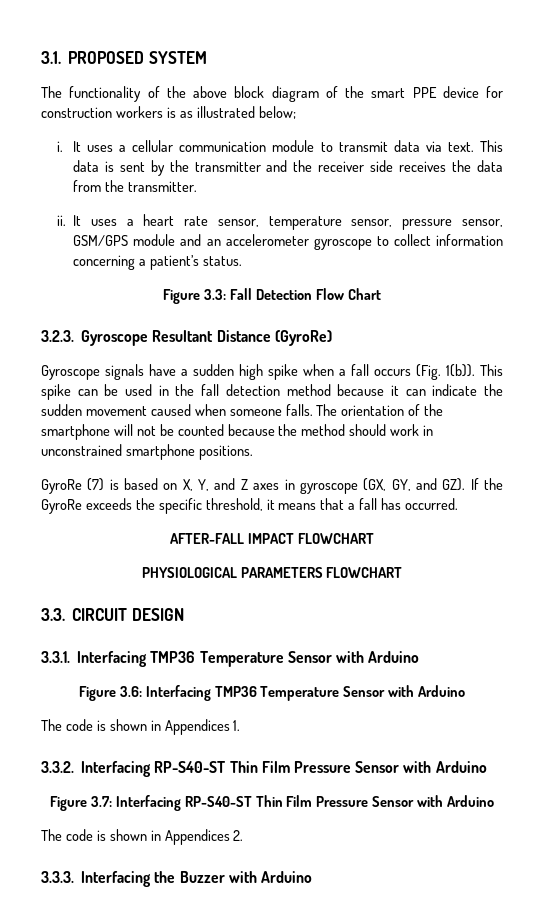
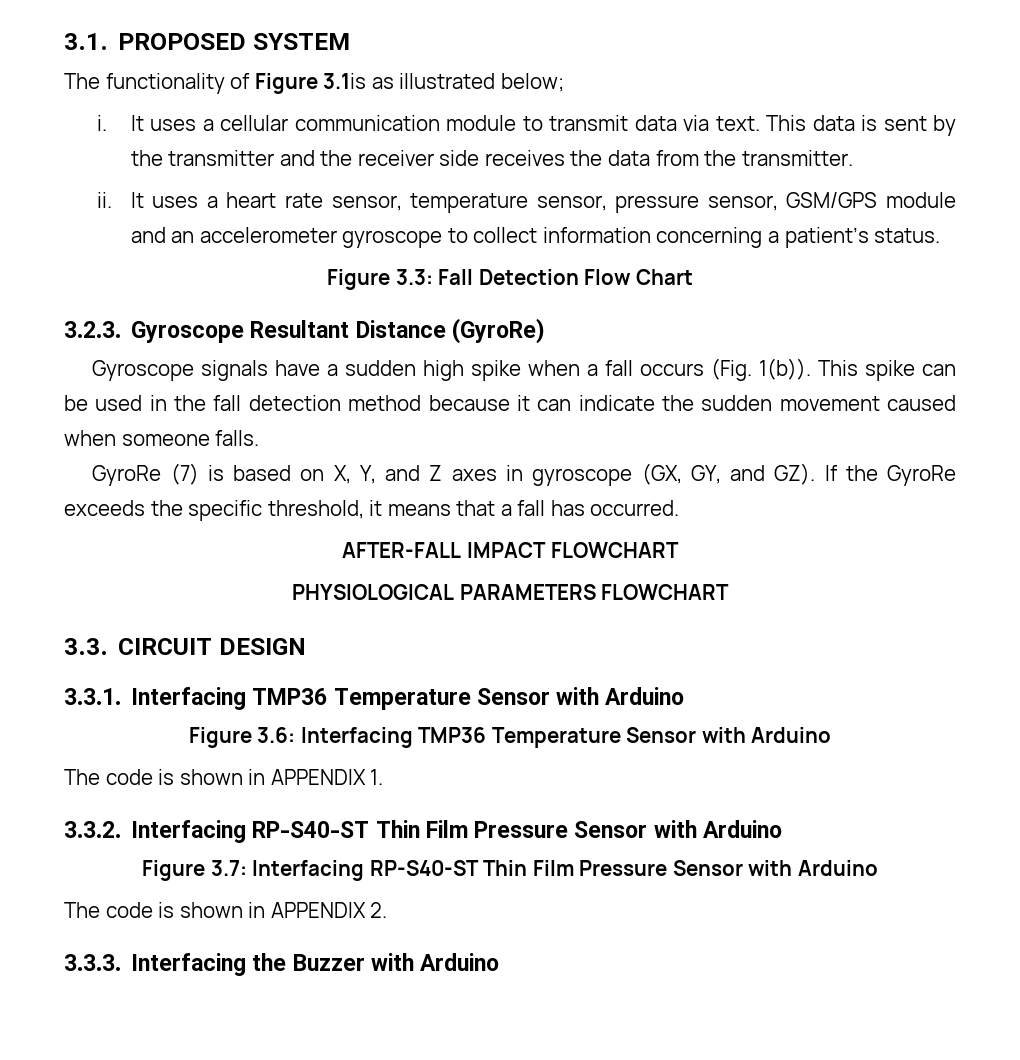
[166,86,503,102] [41,106,176,118] the above block diagram of the smart PPE device for construction workers is -> [254,73,367,94] Figure 3.1is
[316,404,444,416] [41,424,434,440] [41,444,253,460] The orientation of the smartphone will not be counted because the method should work in unconstrained smartphone positions. -> (260, 438) none
[164,719,230,735] Appendices -> [270,769,366,785] APPENDIX
[164,829,230,845] Appendices -> [270,902,366,918] APPENDIX

